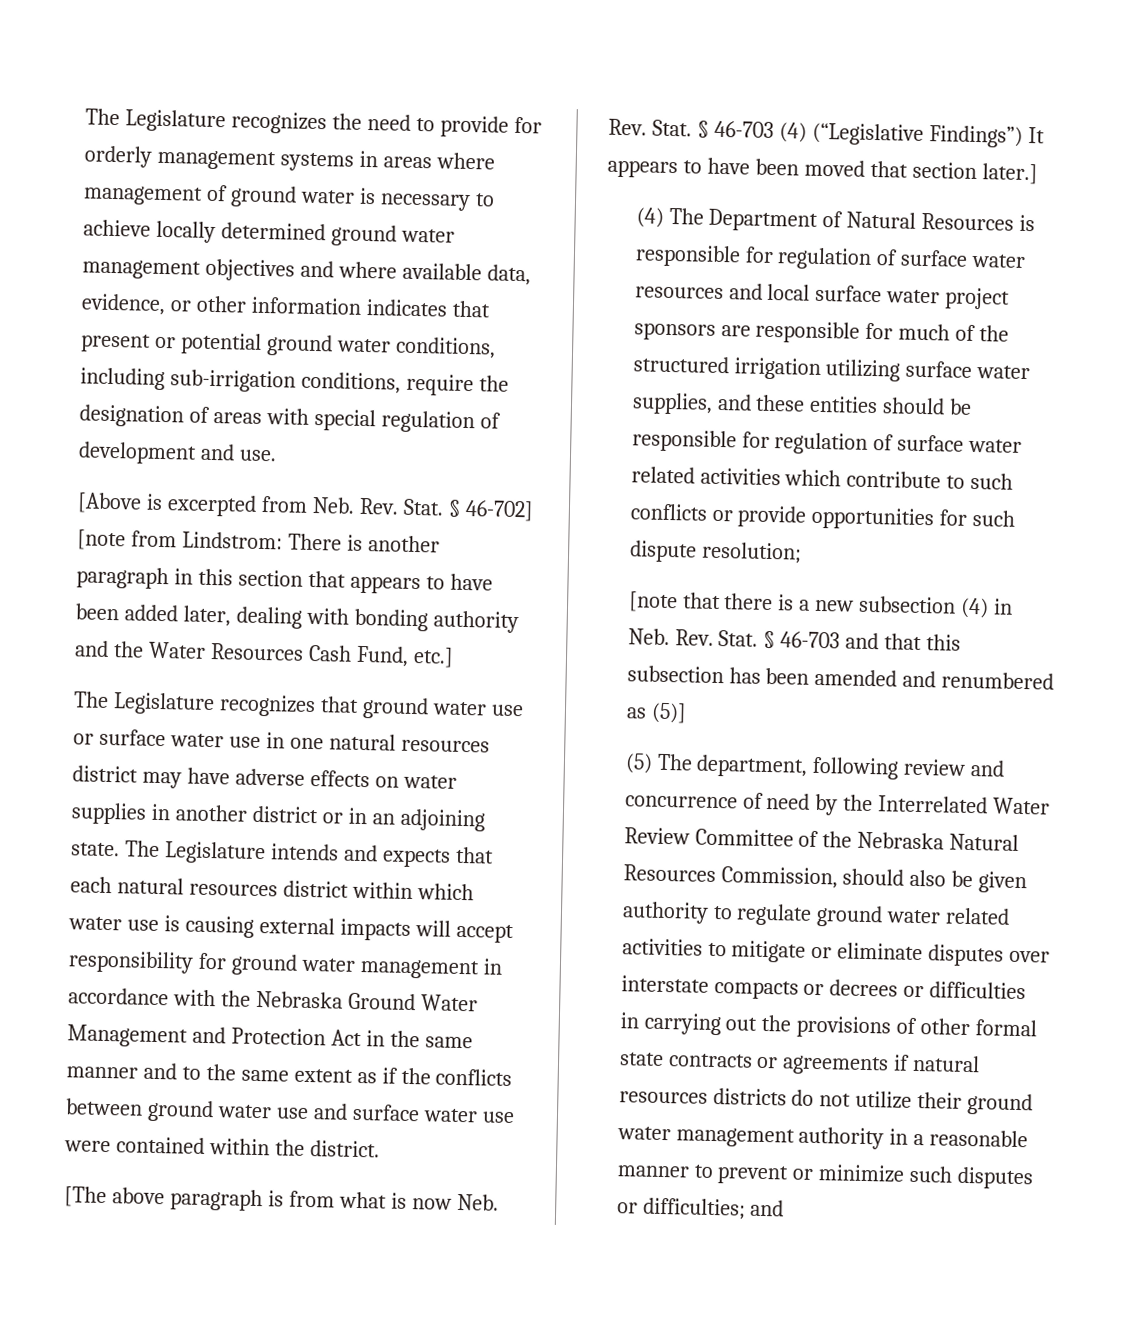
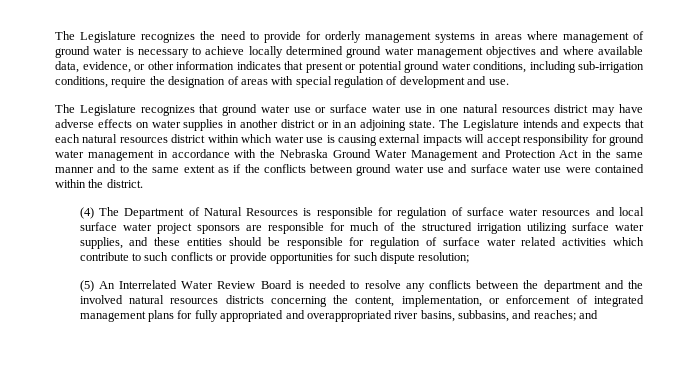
[77,492,534,522] [77,529,440,553] [76,566,493,595] [75,603,519,634] [74,640,454,668] // [Above is excerpted from Neb. Rev. Stat. § 46-702] [note from Lindstrom: There is another paragraph in this section that appears to have been added later, dealing with bonding authority and the Water Resources Cash Fund, etc.] -> (509, 82) none
[64,1186,499,1212] [608,118,1045,148] [607,157,1038,185] // [The above paragraph is from what is now Neb. Rev. Stat. § 46-703 (4) (“Legislative Findings”) It appears to have been moved that section later.] -> (143, 183) none
[627,591,1014,619] [627,628,962,651] [626,665,1055,690] [625,702,687,724] [624,753,1006,780] [624,792,1051,816] [623,827,1020,851] [622,864,1028,894] [621,901,1011,928] [621,938,1051,967] [620,975,1027,1000] [619,1012,1038,1039] [618,1052,981,1076] [618,1087,1034,1116] [616,1126,1029,1150] [616,1164,1035,1190] [616,1197,746,1220] [note that there is a new subsection (4) in Neb. Rev. Stat. § 46-703 and that this subsection has been amended and renumbered as (5)] // (5) The department, following review and concurrence of need by the Interrelated Water Review Committee of the Nebraska Natural Resources Commission, should also be given authority to regulate ground water related activities to mitigate or eliminate disputes over interstate compacts or decrees or difficulties in carrying out the provisions of other formal state contracts or agreements if natural resources districts do not utilize their ground water management authority in a reasonable manner to prevent or minimize such disputes or difficulties; -> [79,280,643,292] [79,295,644,307] [79,310,576,322] (5) An Interrelated Water Review Board is needed to resolve any conflicts between the department and the involved natural resources districts concerning the content, implementation, or enforcement of integrated management plans for fully appropriated and overappropriated river basins, subbasins, and reaches;

